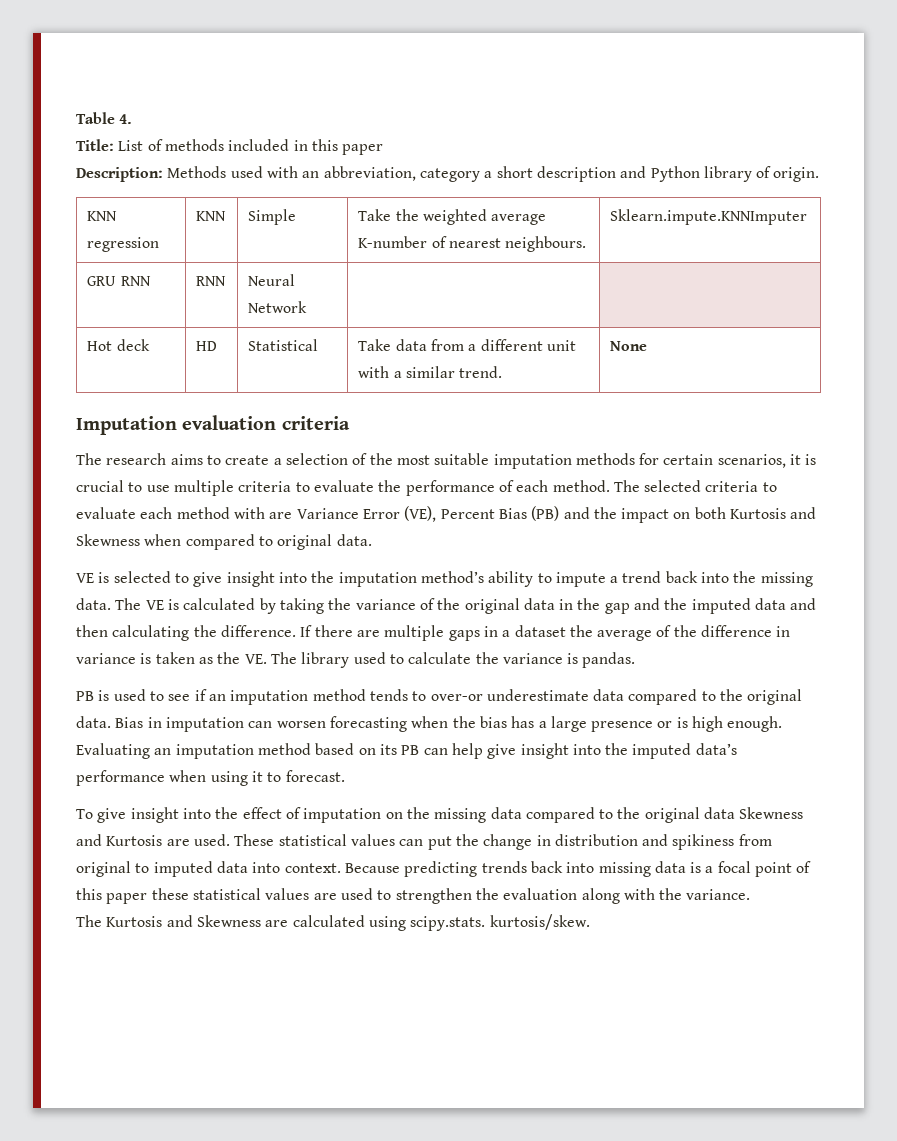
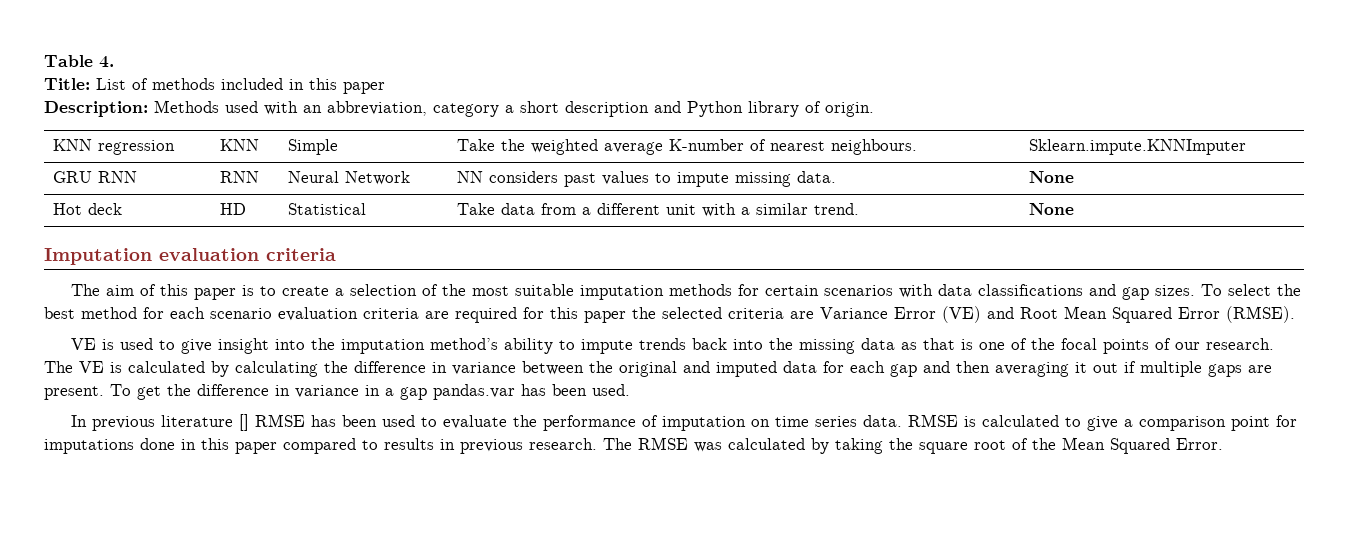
(308, 307) | -> [456,171,836,187] [1028,171,1074,183] NN considers past values to impute missing data. | None
[106,453,203,465] research aims -> [106,284,255,300] aim of this paper is
[717,454,817,468] [76,480,777,496] [76,506,817,523] [76,534,372,550] [76,571,171,583] scenarios, it is crucial to use multiple criteria to evaluate the performance of each method. The selected criteria to evaluate each method with are Variance Error (VE), Percent Bias (PB) and the impact on both Kurtosis and Skewness when compared to original data. // VE is selected -> [824,284,1302,300] [44,306,1295,323] [71,338,154,350] scenarios with data classifications and gap sizes. To select the best method for each scenario evaluation criteria are required for this paper the selected criteria are Variance Error (VE) and Root Mean Squared Error (RMSE). // VE is used
[610,571,662,583] a trend -> [639,338,687,350] trends
[76,598,111,610] data. -> [861,338,1275,354] data as that is one of the focal points of our research.
[279,598,817,614] [76,625,791,641] [76,652,636,668] [76,689,803,705] [76,716,783,732] [76,743,737,759] [76,770,345,786] [76,807,804,823] [76,834,772,850] [76,861,812,877] [76,888,751,904] [76,914,590,931] taking the variance of the original data in the gap and the imputed data and then calculating the difference. If there are multiple gaps in a dataset the average of the difference in variance is taken as the VE. The library used to calculate the variance is pandas. // PB is used to see if an imputation method tends to over-or underestimate data compared to the original data. Bias in imputation can worsen forecasting when the bias has a large presence or is high enough. Evaluating an imputation method based on its PB can help give insight into the imputed data’s performance when using it to forecast. // To give insight into the effect of imputation on the missing data compared to the original data Skewness and Kurtosis are used. These statistical values can put the change in distribution and spikiness from original to imputed data into context. Because predicting trends back into missing data is a focal point of this paper these statistical values are used to strengthen the evaluation along with the variance. // The Kurtosis and Skewness are calculated using scipy.stats. kurtosis/skew. -> [235,361,1272,377] [44,384,630,400] [71,414,1298,431] [44,437,1223,454] calculating the difference in variance between the original and imputed data for each gap and then averaging it out if multiple gaps are present. To get the difference in variance in a gap pandas.var has been used. // In previous literature [] RMSE has been used to evaluate the performance of imputation on time series data. RMSE is calculated to give a comparison point for imputations done in this paper compared to results in previous research. The RMSE was calculated by taking the square root of the Mean Squared Error.

